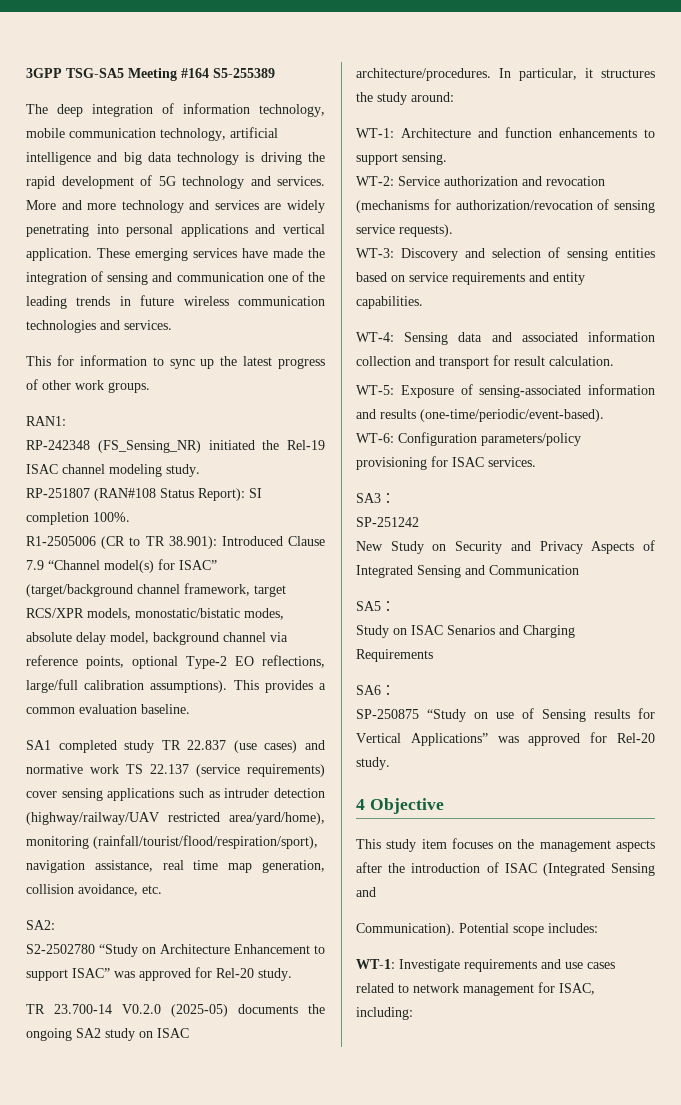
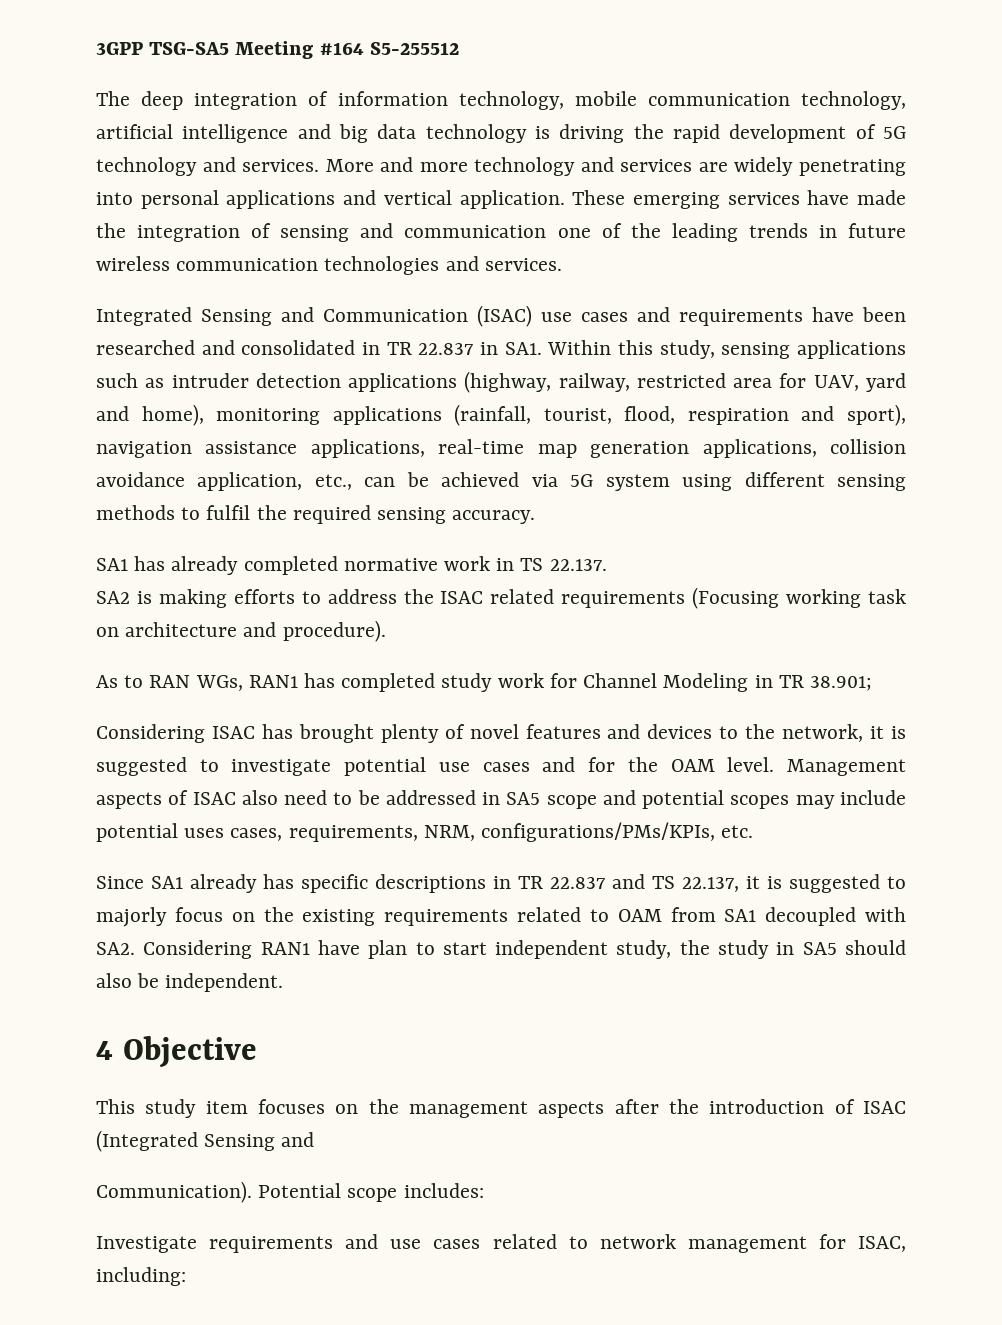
[213,68,275,78] S5-255389 -> [369,42,459,55] S5-255512
[26,355,325,369] [26,379,150,393] [26,416,66,426] [26,440,325,453] [26,464,200,477] [26,488,262,501] [26,512,130,525] [26,536,325,549] [26,559,217,573] [26,583,286,597] [26,608,284,620] [26,632,288,645] [26,655,325,669] [26,679,326,693] [26,704,190,714] [26,740,325,753] [26,764,325,777] [26,791,57,798] This for information to sync up the latest progress of other work groups. // RAN1: // RP‑242348 (FS_Sensing_NR) initiated the Rel‑19 ISAC channel modeling study. // RP‑251807 (RAN#108 Status Report): SI completion 100%. // R1‑2505006 (CR to TR 38.901): Introduced Clause 7.9 “Channel model(s) for ISAC” (target/background channel framework, target RCS/XPR models, monostatic/bistatic modes, absolute delay model, background channel via reference points, optional Type‑2 EO reflections, large/full calibration assumptions). This provides a common evaluation baseline. // SA1 completed study TR 22.837 (use cases) and normative work TS 22.137 (service requirements) cover -> [96,305,906,327] [96,340,715,359] Integrated Sensing and Communication (ISAC) use cases and requirements have been researched and consolidated in TR 22.837 in SA1. Within this study,
[26,812,325,825] [26,835,318,849] [26,860,325,873] [26,884,162,896] [26,920,55,930] [26,944,325,957] [26,967,292,981] [26,1004,325,1017] [26,1028,189,1041] [356,68,655,81] [356,92,454,105] [356,127,655,138] [356,152,447,165] [356,176,605,186] [356,199,655,213] [356,224,453,237] [356,247,655,261] [356,272,585,285] [356,296,423,309] [356,331,655,345] [356,355,614,369] [356,384,655,398] [356,409,604,422] [356,432,581,446] [356,456,536,470] [356,493,395,503] [356,517,419,527] [356,540,655,554] [356,565,579,578] [356,601,395,611] [356,625,575,638] [356,649,433,662] [356,685,395,695] [356,708,655,722] [356,732,655,746] [356,757,390,770] (highway/railway/UAV restricted area/yard/home), monitoring (rainfall/tourist/flood/respiration/sport), navigation assistance, real time map generation, collision avoidance, etc. // SA2: // S2‑2502780 “Study on Architecture Enhancement to support ISAC” was approved for Rel‑20 study. // TR 23.700‑14 V0.2.0 (2025‑05) documents the ongoing SA2 study on ISAC architecture/procedures. In particular, it structures the study around: // WT‑1: Architecture and function enhancements to support sensing. // WT‑2: Service authorization and revocation (mechanisms for authorization/revocation of sensing service requests). // WT‑3: Discovery and selection of sensing entities based on service requirements and entity capabilities. // WT‑4: Sensing data and associated information collection and transport for result calculation. // WT‑5: Exposure of sensing‑associated information and results (one‑time/periodic/event‑based). // WT‑6: Configuration parameters/policy provisioning for ISAC services. // SA3： // SP-251242 // New Study on Security and Privacy Aspects of Integrated Sensing and Communication // SA5： // Study on ISAC Senarios and Charging Requirements // SA6： // SP-250875 “Study on use of Sensing results for Vertical Applications” was approved for Rel‑20 study. -> [348,371,906,393] [96,404,906,426] [96,439,907,458] [96,472,906,491] [96,505,536,524] [96,556,607,575] [96,587,906,609] [96,620,386,642] [96,673,872,692] [96,724,907,743] [96,757,907,776] [96,790,906,809] [96,822,754,842] [96,874,906,893] [96,907,907,927] [96,940,906,959] [96,973,284,992] applications (highway, railway, restricted area for UAV, yard and home), monitoring applications (rainfall, tourist, flood, respiration and sport), navigation assistance applications, real-time map generation applications, collision avoidance application, etc., can be achieved via 5G system using different sensing methods to fulfil the required sensing accuracy. // SA1 has already completed normative work in TS 22.137. // SA2 is making efforts to address the ISAC related requirements (Focusing working task on architecture and procedure). // As to RAN WGs, RAN1 has completed study work for Channel Modeling in TR 38.901; // Considering ISAC has brought plenty of novel features and devices to the network, it is suggested to investigate potential use cases and for the OAM level. Management aspects of ISAC also need to be addressed in SA5 scope and potential scopes may include potential uses cases, requirements, NRM, configurations/PMs/KPIs, etc. // Since SA1 already has specific descriptions in TR 22.837 and TS 22.137, it is suggested to majorly focus on the existing requirements related to OAM from SA1 decoupled with SA2. Considering RAN1 have plan to start independent study, the study in SA5 should also be independent.
[356,959,395,969] WT-1: -> (484, 1190) none

